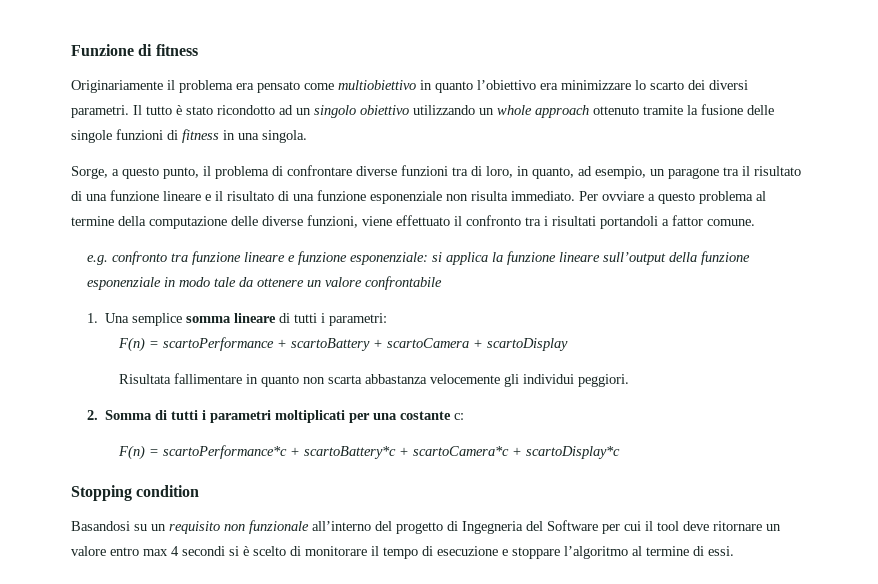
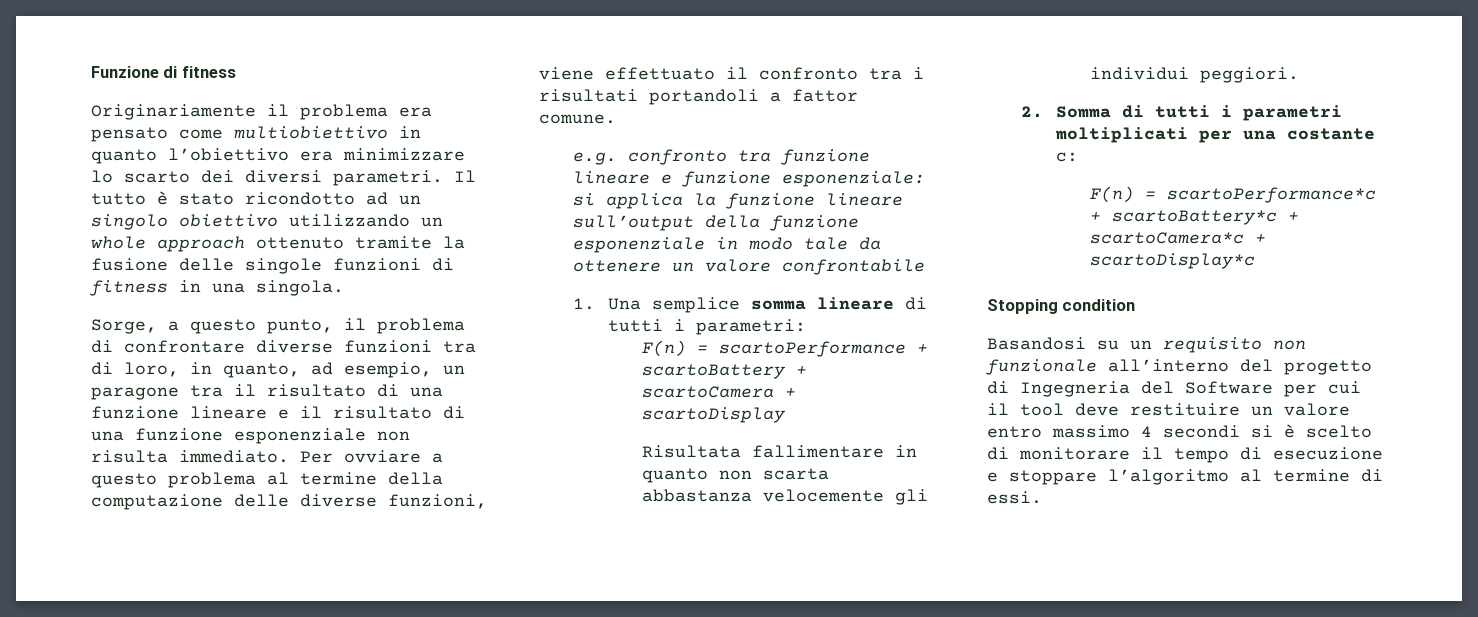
[713,521,762,531] ritornare -> [1130,403,1240,416] restituire
[143,549,168,556] max -> [1052,425,1130,438] massimo

